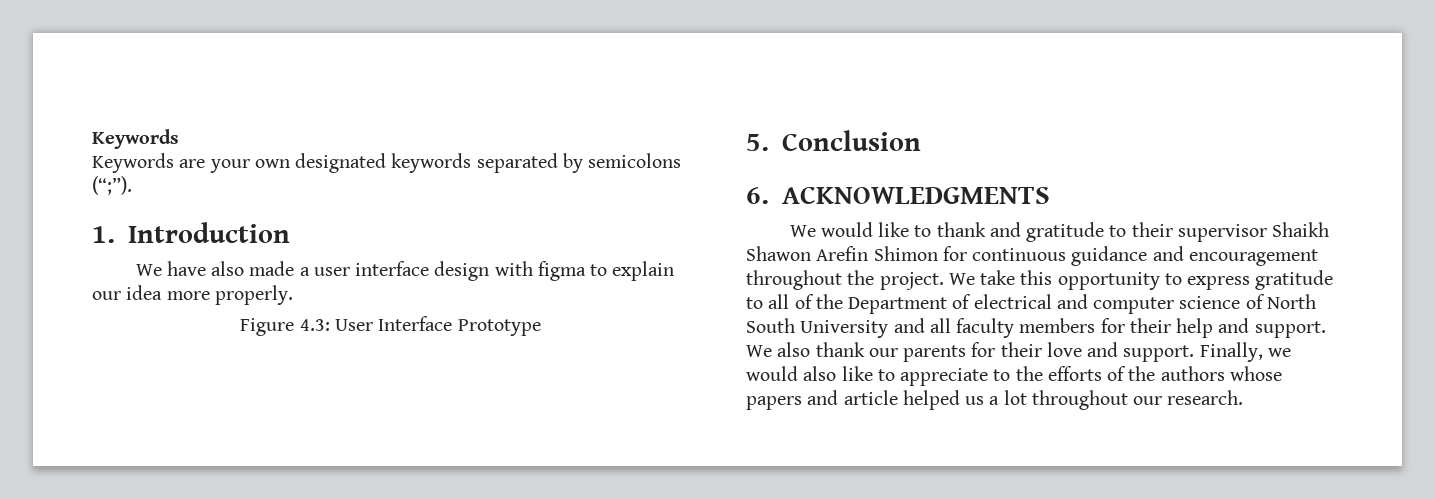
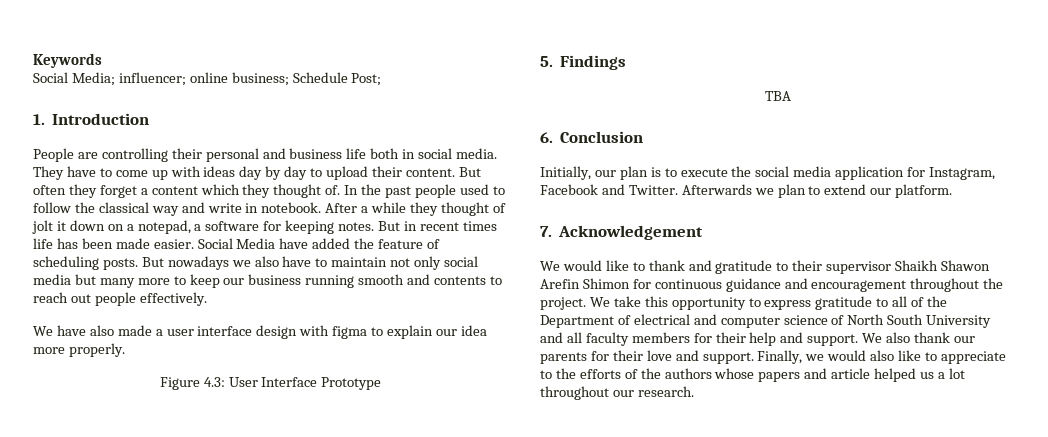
[92,153,682,173] [92,176,132,195] [92,222,291,243] Keywords are your own designated keywords separated by semicolons (“;”). // 1. Introduction -> [33,72,382,86] [33,113,150,125] [33,148,498,162] [33,166,481,180] [33,184,505,198] [33,202,506,216] [32,220,497,234] [33,238,441,249] [33,256,479,270] [33,274,502,288] [33,292,207,306] Social Media; influencer; online business; Schedule Post; // 1. Introduction // People are controlling their personal and business life both in social media. They have to come up with ideas day by day to upload their content. But often they forget a content which they thought of. In the past people used to follow the classical way and write in notebook. After a while they thought of jolt it down on a notepad, a software for keeping notes. But in recent times life has been made easier. Social Media have added the feature of scheduling posts. But nowadays we also have to maintain not only social media but many more to keep our business running smooth and contents to reach out people effectively.
[782,130,922,151] [746,186,1051,204] Conclusion // 6. ACKNOWLEDGMENTS -> [560,55,627,70] [764,91,791,101] [540,131,644,143] [540,166,996,180] [540,184,953,198] [540,225,704,240] Findings // TBA // 6. Conclusion // Initially, our plan is to execute the social media application for Instagram, Facebook and Twitter. Afterwards we plan to extend our platform. // 7. Acknowledgement

